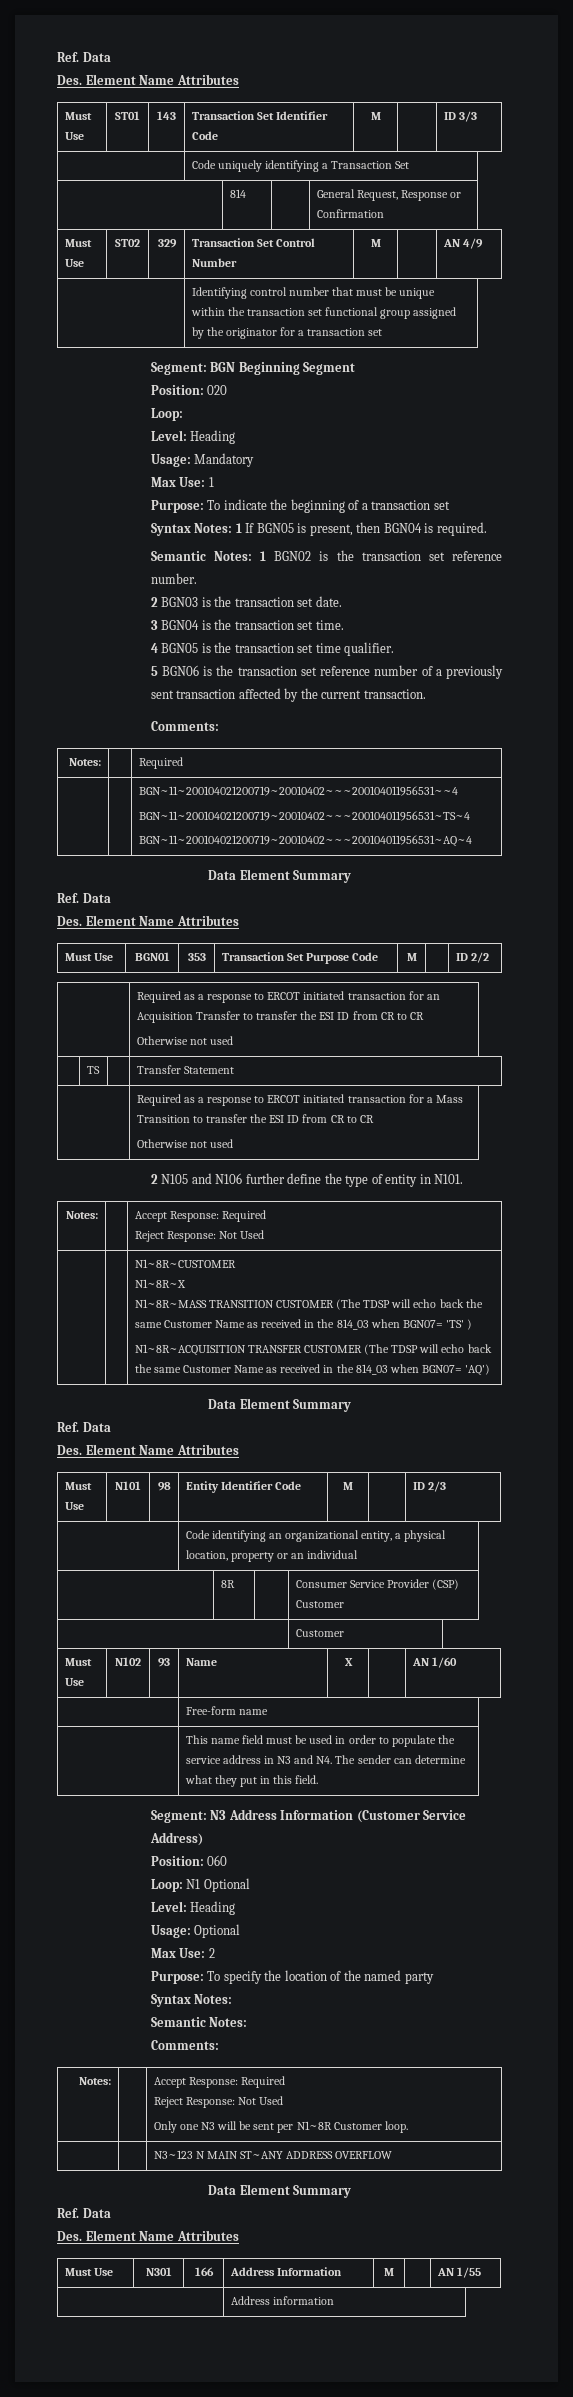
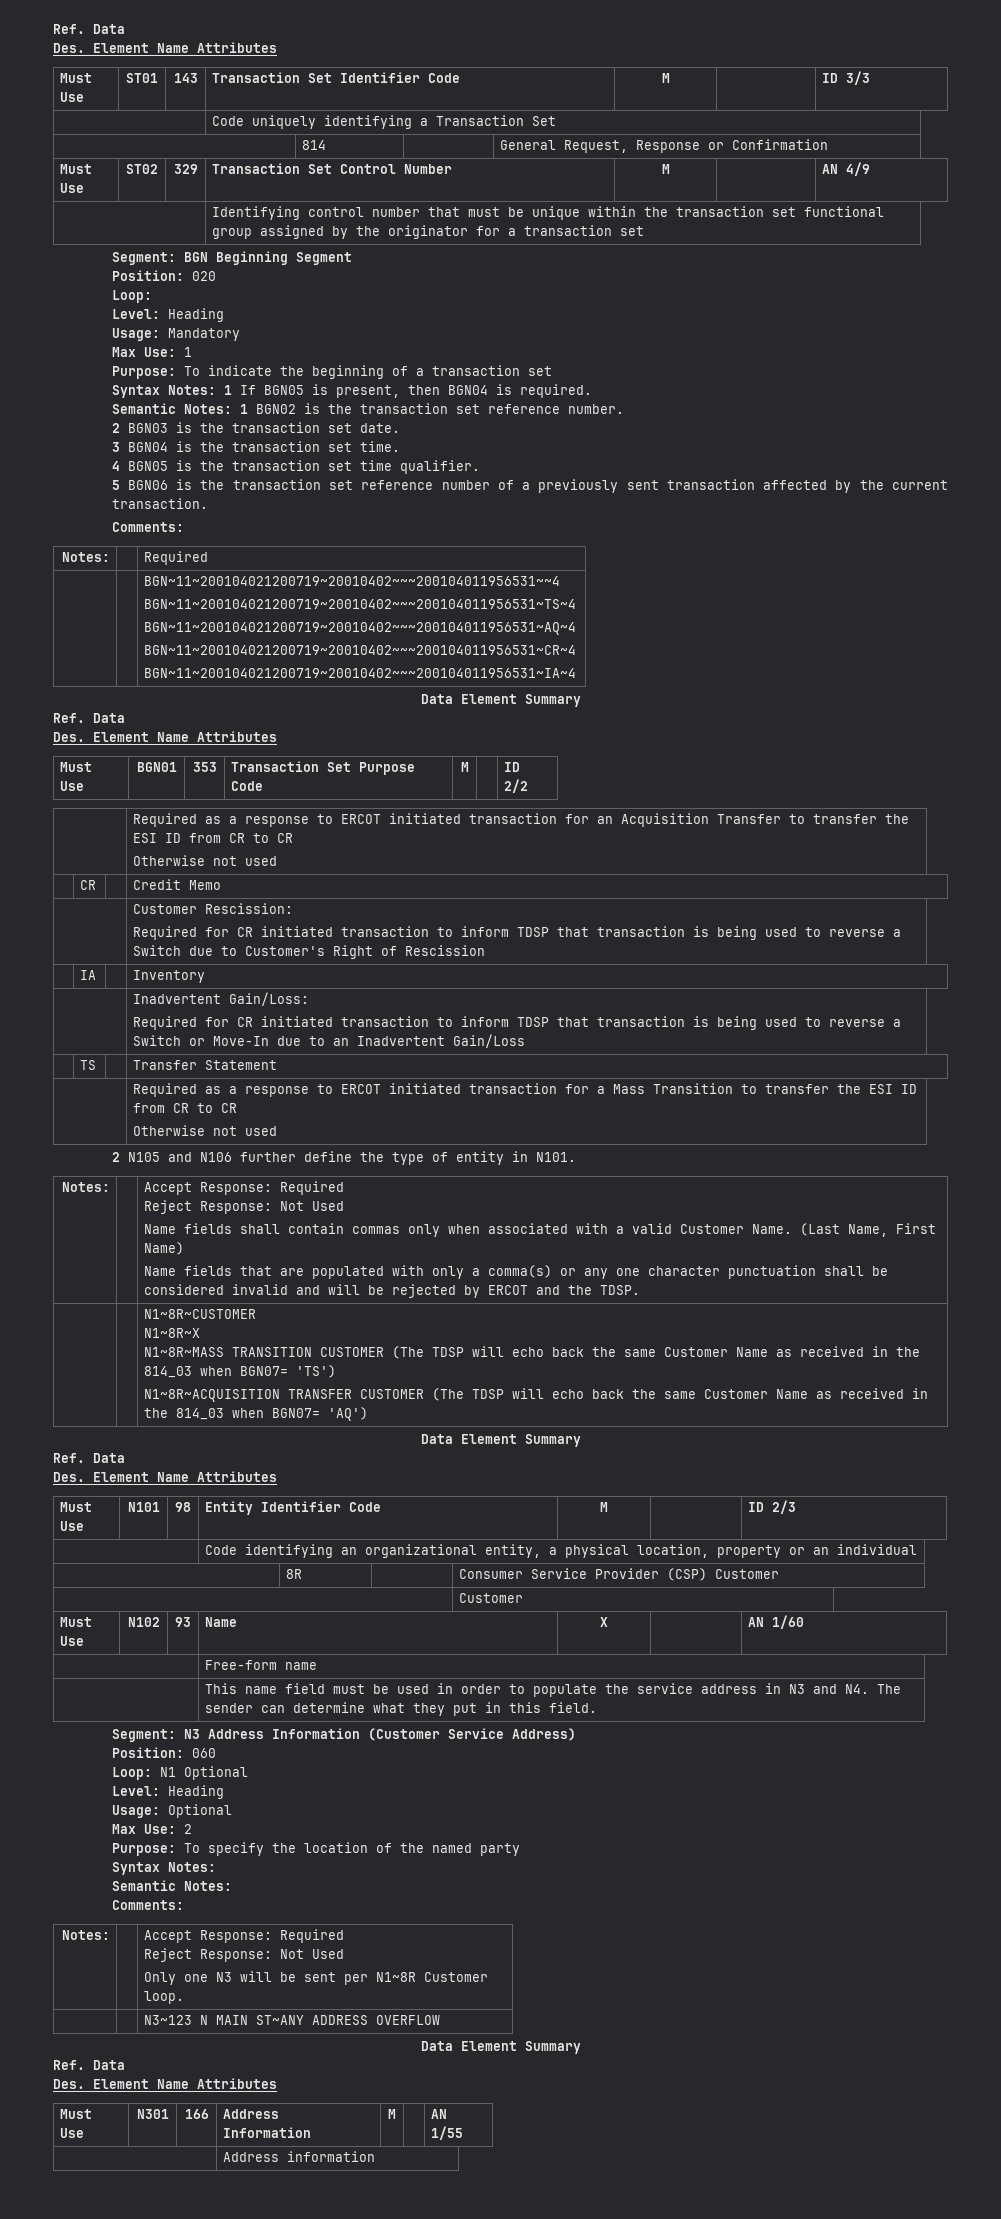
(472, 841) none -> [144,645,577,655] [144,668,577,678] // BGN~11~200104021200719~20010402~~~200104011956531~CR~4 // BGN~11~200104021200719~20010402~~~200104011956531~IA~4
(233, 1040) none -> [80,880,97,890] [133,879,222,890] [133,903,294,914] [133,926,902,940] [133,945,486,959] [80,970,97,980] [133,970,206,983] [133,992,310,1006] [133,1016,902,1030] [133,1034,526,1048] // | CR | | Credit Memo // | Customer Rescission: // Required for CR initiated transaction to inform TDSP that transaction is being used to reverse a Switch due to Customer's Right of Rescission // | IA | | Inventory // | Inadvertent Gain/Loss: // Required for CR initiated transaction to inform TDSP that transaction is being used to reverse a Switch or Move-In due to an Inadvertent Gain/Loss
(265, 1234) none -> [144,1223,937,1237] [144,1242,185,1255] [144,1265,889,1279] [144,1284,641,1298] // Name fields shall contain commas only when associated with a valid Customer Name. (Last Name, First Name) // Name fields that are populated with only a comma(s) or any one character punctuation shall be considered invalid and will be rejected by ERCOT and the TDSP.
[445,1319,472,1330] 'TS' ) -> [296,1365,337,1378] 'TS')

